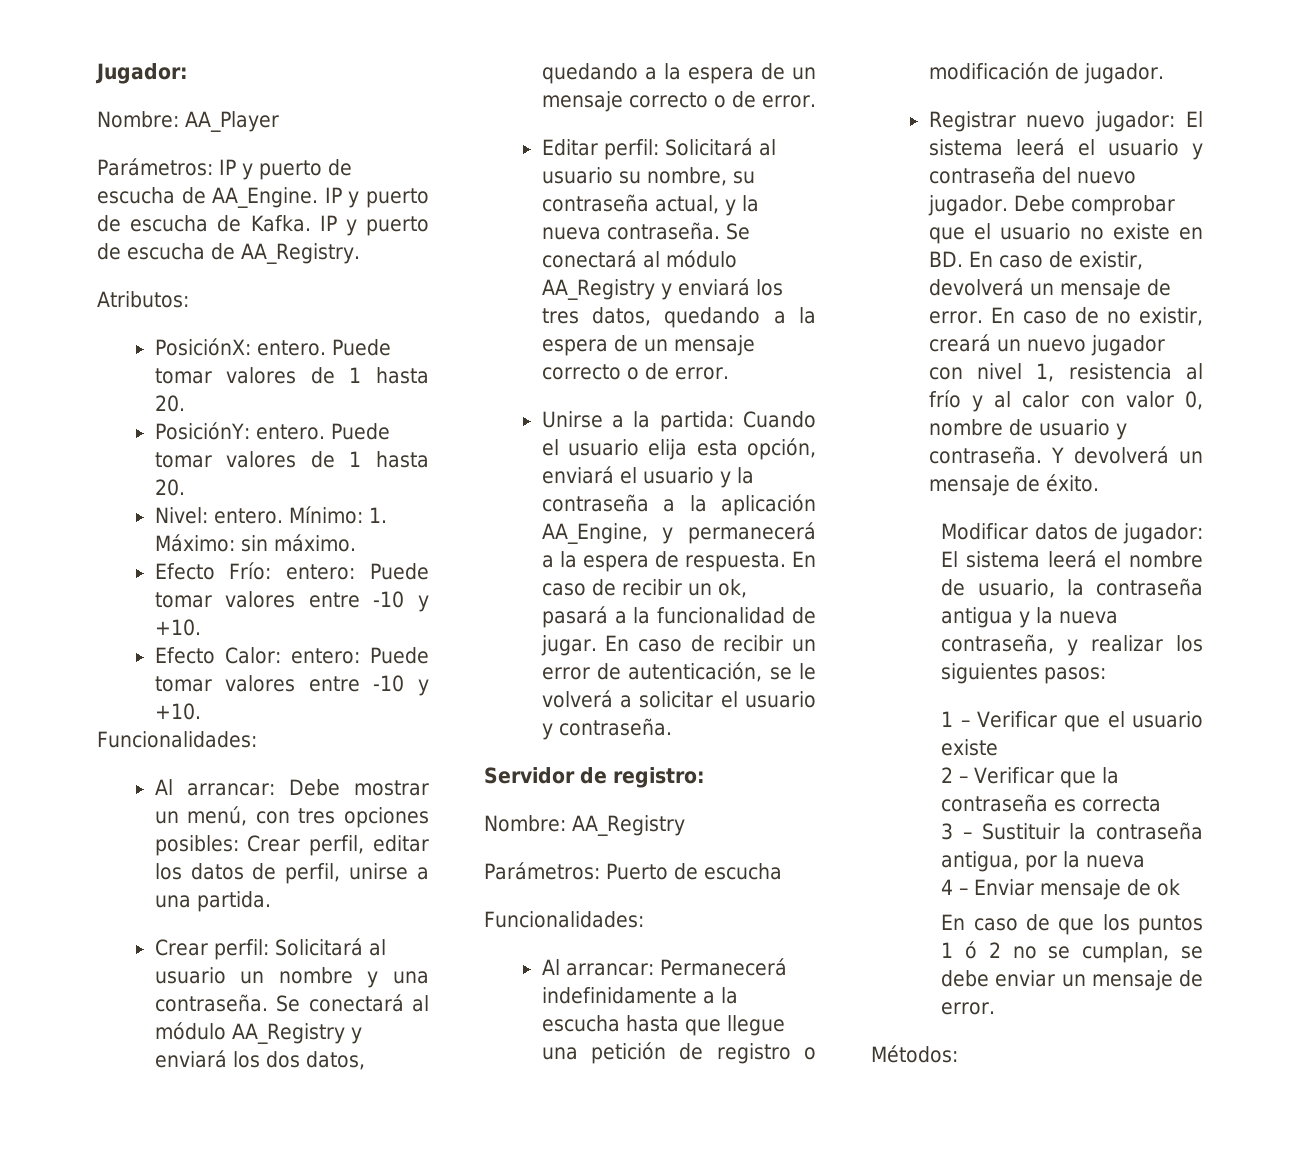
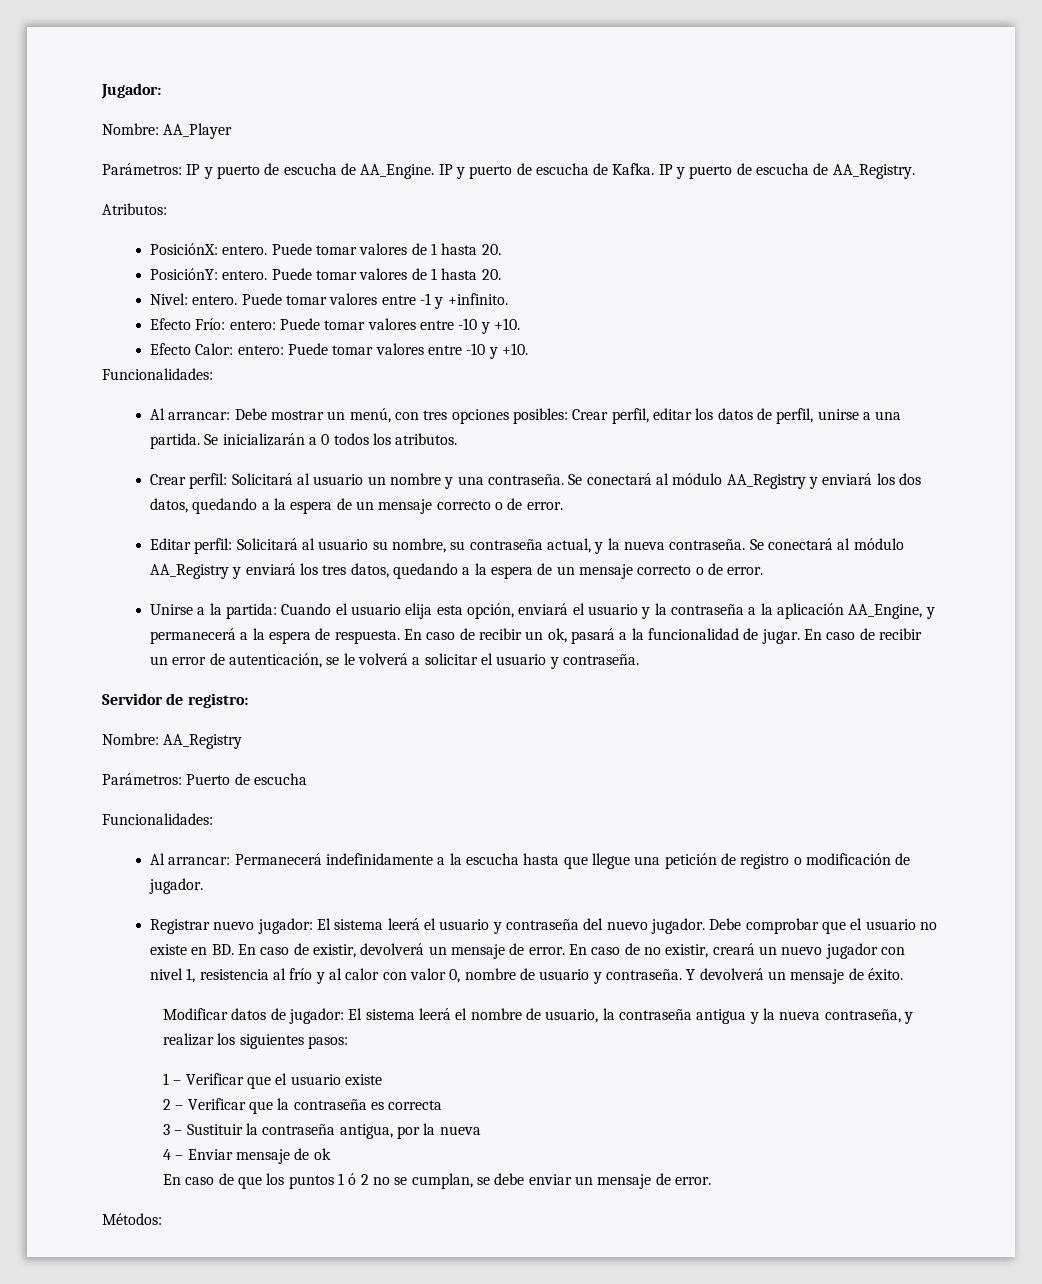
[288,506,387,524] [154,534,356,552] Mínimo: 1. Máximo: sin máximo. -> [241,293,508,309] Puede tomar valores entre -1 y +infinito.
(271, 901) none -> [204,433,458,446] Se inicializarán a 0 todos los atributos.

